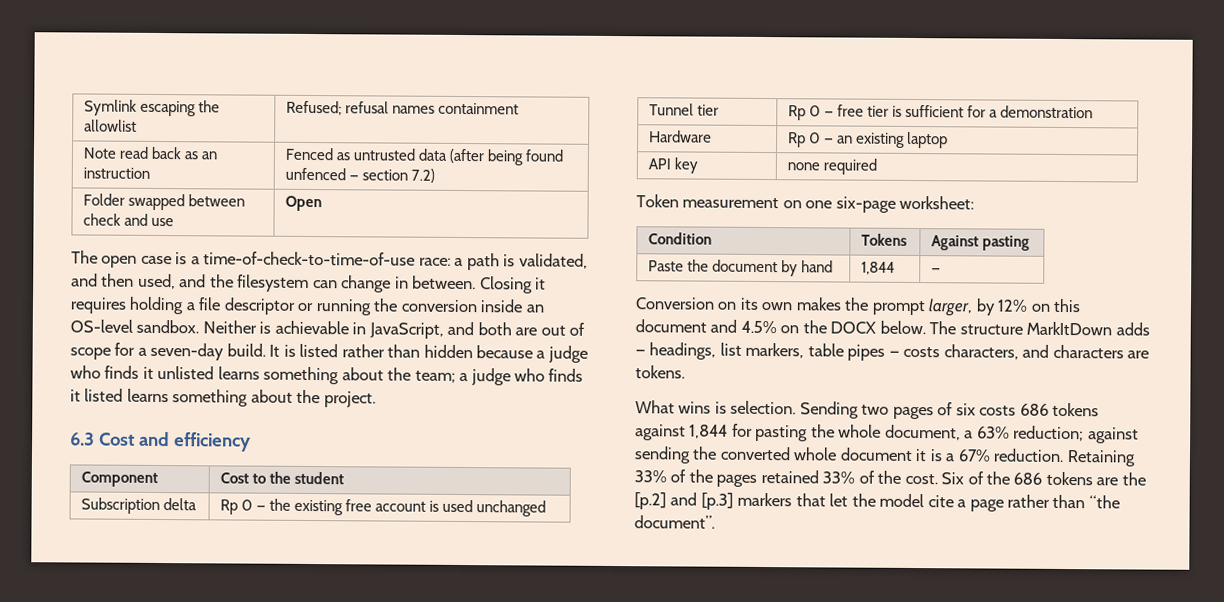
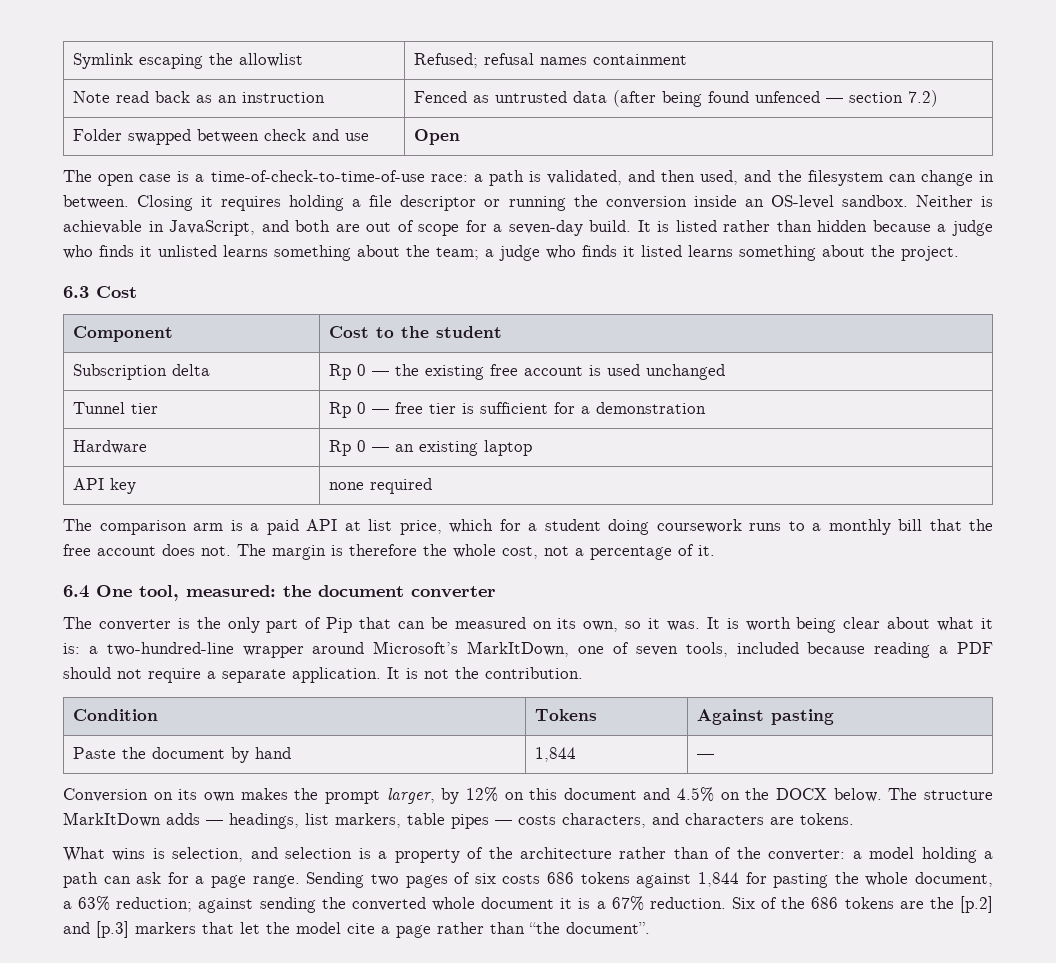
[138,431,251,452] and efficiency -> (137, 292) none
[636,194,975,213] Token measurement on one six-page worksheet: -> [63,519,993,535] [63,544,715,560] [63,585,496,601] [63,617,993,633] [63,641,994,658] [63,667,583,683] The comparison arm is a paid API at list price, which for a student doing coursework runs to a monthly bill that the free account does not. The margin is therefore the whole cost, not a percentage of it. // 6.4 One tool, measured: the document converter // The converter is the only part of Pip that can be measured on its own, so it was. It is worth being clear about what it is: a two-hundred-line wrapper around Microsoft’s MarkItDown, one of seven tools, included because reading a PDF should not require a separate application. It is not the contribution.
[730,400,797,415] selection. -> [172,847,994,863] [63,872,300,888] selection, and selection is a property of the architecture rather than of the converter: a model holding a path can ask for a page range.
[1066,450,1136,467] [634,469,938,487] Retaining 33% of the pages retained 33% of the cost. -> (726, 903) none

